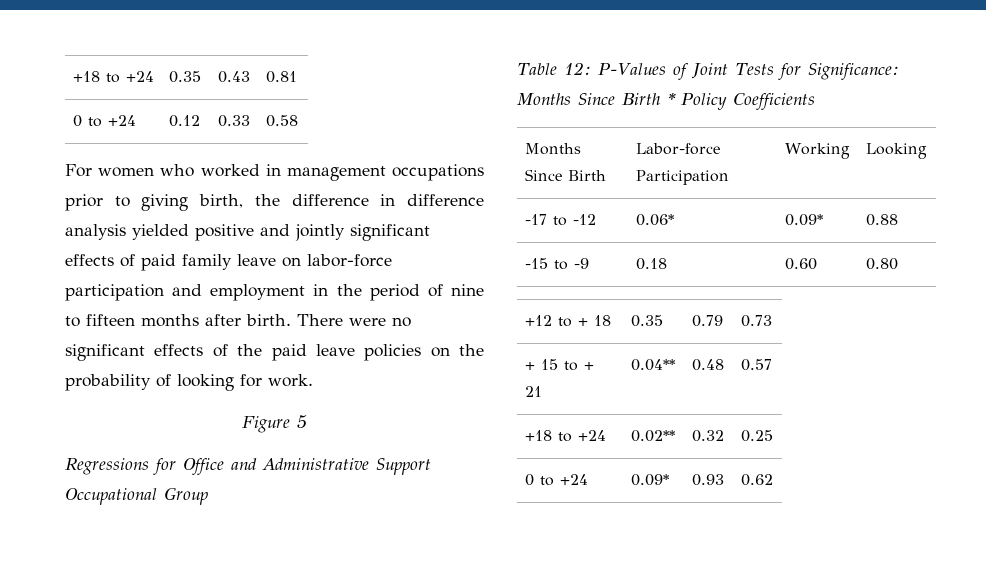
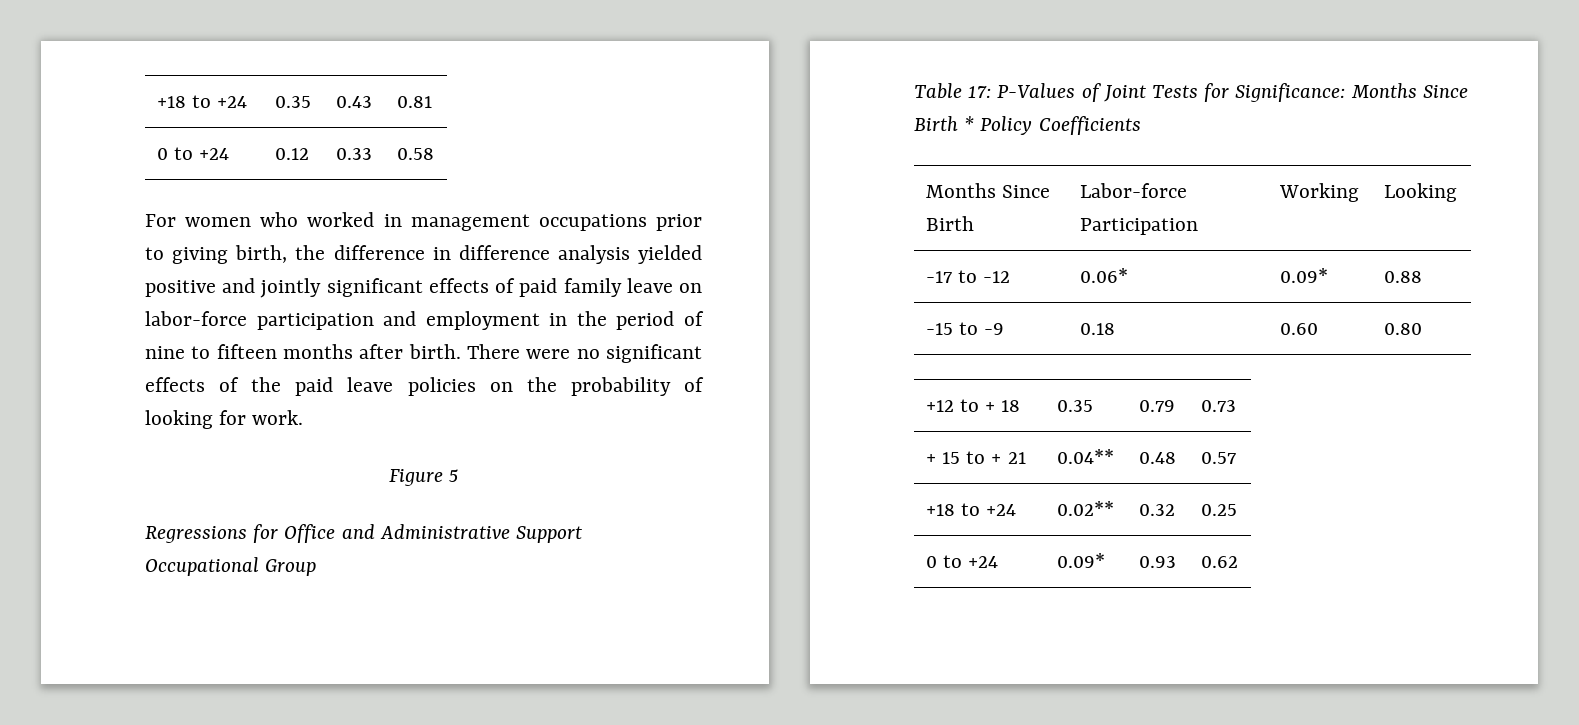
[563,62,591,75] 12: -> [968,85,992,98] 17:

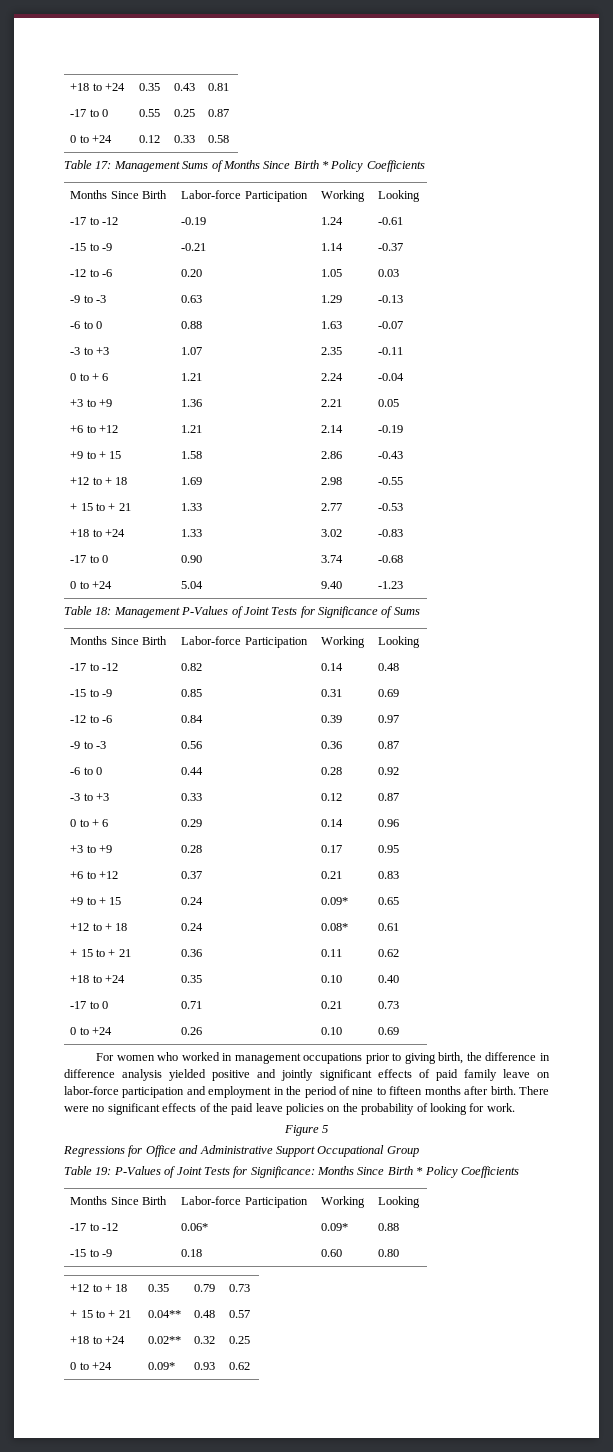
(432, 102) none -> [70,109,109,117] [139,109,161,117] [174,109,196,117] [208,109,230,117] // -17 to 0 | 0.55 | 0.25 | 0.87
(434, 154) none -> [64,160,425,172] [70,190,168,199] [181,190,308,202] [321,190,366,202] [378,190,421,202] [70,217,119,225] [181,217,207,225] [321,217,344,225] [378,217,404,225] [70,243,113,251] [181,243,207,251] [321,243,344,251] [378,243,404,251] [70,269,113,277] [181,269,203,277] [321,269,343,277] [378,269,400,277] [70,295,107,303] [181,295,203,303] [321,295,343,303] [378,295,404,303] [70,321,103,329] [181,321,203,329] [321,321,343,329] [378,321,404,329] [70,347,110,355] [181,347,203,355] [321,347,343,355] [378,347,404,355] [70,373,109,381] [181,373,203,381] [321,373,344,381] [378,373,405,381] [70,399,113,407] [181,399,203,407] [321,399,343,407] [378,399,400,407] [70,425,119,433] [181,425,203,433] [321,425,344,433] [378,425,404,433] [70,451,122,459] [181,451,203,459] [321,451,343,459] [378,451,404,459] [70,477,128,485] [181,477,203,485] [321,477,343,485] [378,477,404,485] [70,503,131,511] [181,503,203,511] [321,503,343,511] [378,503,404,511] [70,529,126,537] [181,529,203,537] [321,529,343,537] [378,529,404,537] [70,555,109,563] [181,555,203,563] [321,555,344,563] [378,555,404,563] [70,581,113,589] [181,581,204,589] [321,581,343,589] [378,581,404,589] [64,606,420,618] [70,636,168,645] [181,636,308,648] [321,636,366,648] [378,636,421,648] [70,663,119,671] [181,663,203,671] [321,663,344,671] [378,663,400,671] [70,689,113,697] [181,689,203,697] [321,689,343,697] [378,689,400,697] [70,715,113,723] [181,715,204,723] [321,715,343,723] [378,715,400,723] [70,741,107,749] [181,741,203,749] [321,741,343,749] [378,741,400,749] [70,767,103,775] [181,767,204,775] [321,767,343,775] [378,767,400,775] [70,793,110,801] [181,793,203,801] [321,793,343,801] [378,793,400,801] [70,819,109,827] [181,819,203,827] [321,819,344,827] [378,819,400,827] [70,845,113,853] [181,845,203,853] [321,845,343,853] [378,845,400,853] [70,871,119,879] [181,871,203,879] [321,871,343,879] [378,871,400,879] [70,897,122,905] [181,897,204,905] [321,897,349,905] [378,897,400,905] [70,923,128,931] [181,923,204,931] [321,923,349,931] [378,923,400,931] [70,949,131,957] [181,949,203,957] [321,949,343,957] [378,949,400,957] [70,975,126,983] [181,975,203,983] [321,975,343,983] [378,975,400,983] [70,1001,109,1009] [181,1001,203,1009] [321,1001,343,1009] [378,1001,400,1009] [70,1027,113,1035] [181,1027,203,1035] [321,1027,343,1035] [378,1027,400,1035] // Table 17: Management Sums of Months Since Birth * Policy Coefficients // Months Since Birth | Labor-force Participation | Working | Looking // -17 to -12 | -0.19 | 1.24 | -0.61 // -15 to -9 | -0.21 | 1.14 | -0.37 // -12 to -6 | 0.20 | 1.05 | 0.03 // -9 to -3 | 0.63 | 1.29 | -0.13 // -6 to 0 | 0.88 | 1.63 | -0.07 // -3 to +3 | 1.07 | 2.35 | -0.11 // 0 to + 6 | 1.21 | 2.24 | -0.04 // +3 to +9 | 1.36 | 2.21 | 0.05 // +6 to +12 | 1.21 | 2.14 | -0.19 // +9 to + 15 | 1.58 | 2.86 | -0.43 // +12 to + 18 | 1.69 | 2.98 | -0.55 // + 15 to + 21 | 1.33 | 2.77 | -0.53 // +18 to +24 | 1.33 | 3.02 | -0.83 // -17 to 0 | 0.90 | 3.74 | -0.68 // 0 to +24 | 5.04 | 9.40 | -1.23 // Table 18: Management P-Values of Joint Tests for Significance of Sums // Months Since Birth | Labor-force Participation | Working | Looking // -17 to -12 | 0.82 | 0.14 | 0.48 // -15 to -9 | 0.85 | 0.31 | 0.69 // -12 to -6 | 0.84 | 0.39 | 0.97 // -9 to -3 | 0.56 | 0.36 | 0.87 // -6 to 0 | 0.44 | 0.28 | 0.92 // -3 to +3 | 0.33 | 0.12 | 0.87 // 0 to + 6 | 0.29 | 0.14 | 0.96 // +3 to +9 | 0.28 | 0.17 | 0.95 // +6 to +12 | 0.37 | 0.21 | 0.83 // +9 to + 15 | 0.24 | 0.09* | 0.65 // +12 to + 18 | 0.24 | 0.08* | 0.61 // + 15 to + 21 | 0.36 | 0.11 | 0.62 // +18 to +24 | 0.35 | 0.10 | 0.40 // -17 to 0 | 0.71 | 0.21 | 0.73 // 0 to +24 | 0.26 | 0.10 | 0.69
[968,85,992,98] 17: -> [95,1167,112,1175] 19:

